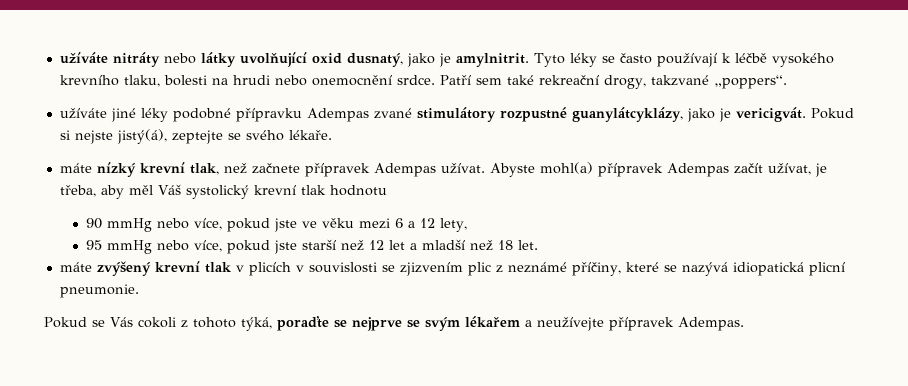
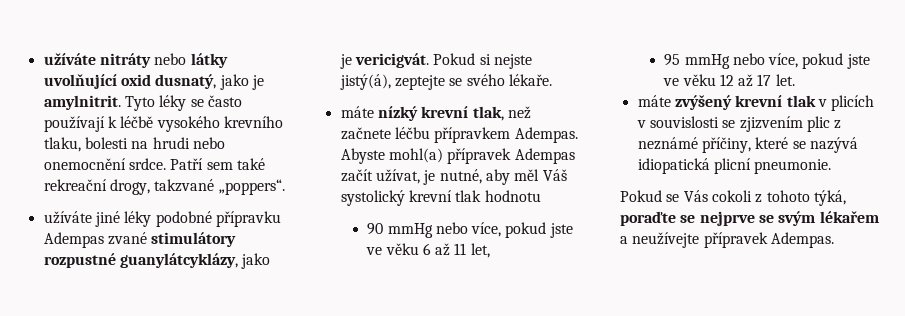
[304,163,485,177] přípravek Adempas užívat. -> [394,127,578,143] léčbu přípravkem Adempas.
[59,185,96,197] třeba, -> [439,169,482,184] nutné,
[358,218,467,232] mezi 6 a 12 lety, -> [422,243,490,258] 6 až 11 let,
[301,239,513,250] starší než 12 let a mladší než 18 -> [663,74,772,87] ve věku 12 až 17

